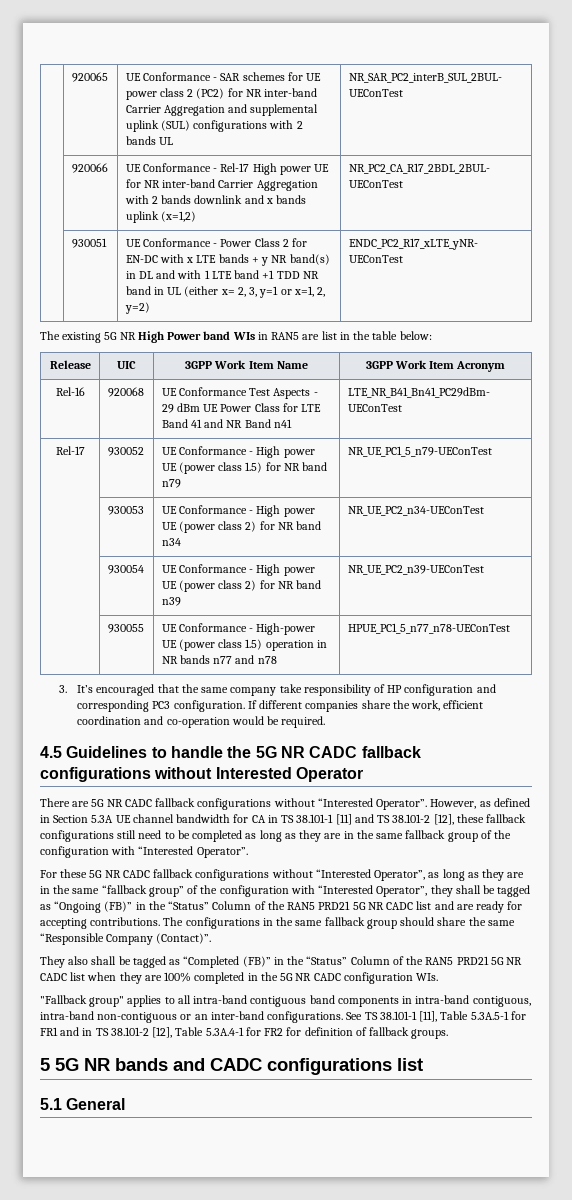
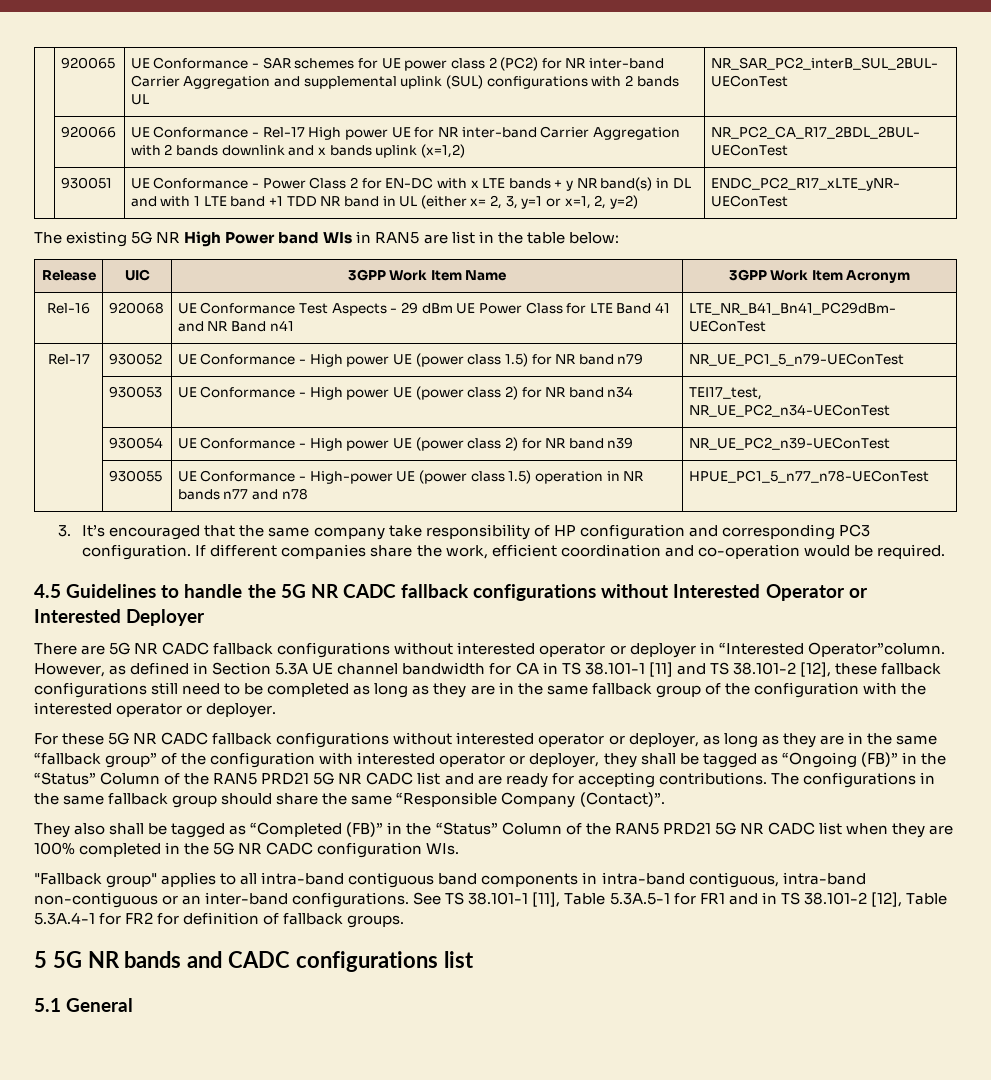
(181, 542) none -> [688,387,762,400] TEI17_test,
(363, 774) none -> [848,588,868,598] [34,609,206,626] or Interested Deployer
[317,798,428,810] “Interested Operator”. -> [457,642,945,658] interested operator or deployer in “Interested Operator”column.
[138,846,248,858] “Interested Operator”. -> [900,683,926,695] [34,702,277,718] the interested operator or deployer.
[315,869,426,881] “Interested Operator”, -> [456,732,699,748] interested operator or deployer,
[318,885,428,897] “Interested Operator”, -> [357,752,600,768] interested operator or deployer,

